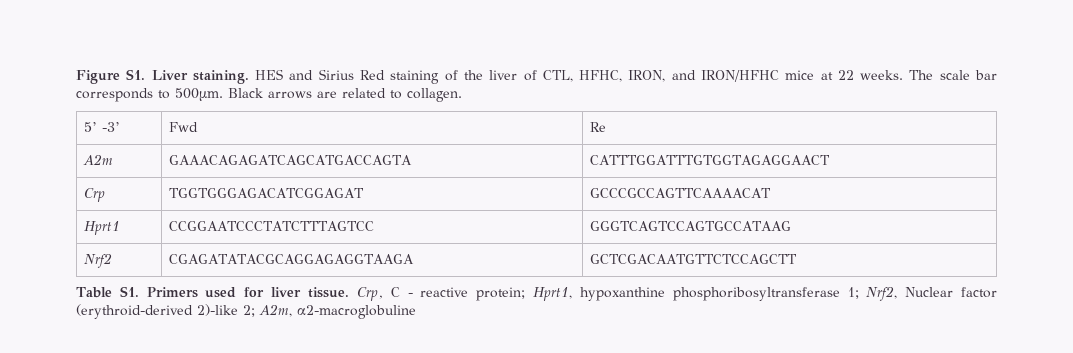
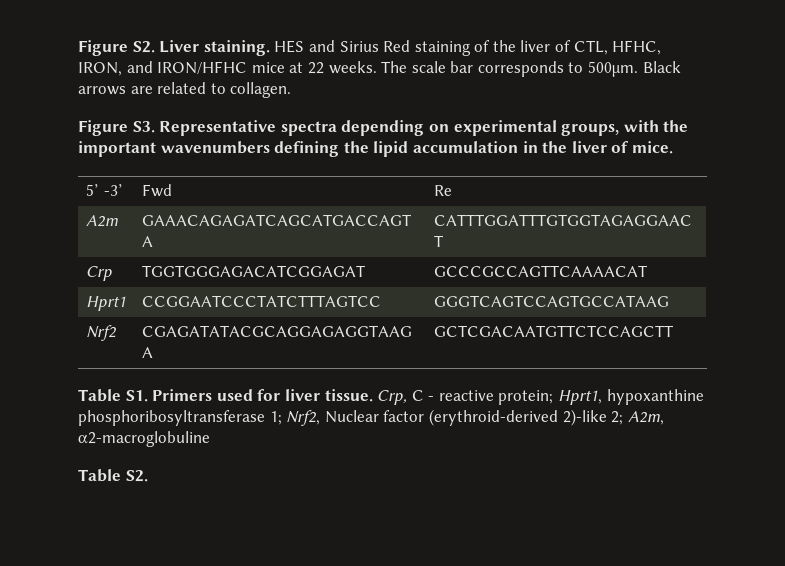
[76,69,146,84] Figure S1. -> [78,40,155,56] Figure S2.
(462, 95) none -> [78,120,689,136] [78,141,673,157] // Figure S3. Representative spectra depending on experimental groups, with the important wavenumbers defining the lipid accumulation in the liver of mice.
(416, 312) none -> [78,469,148,482] // Table S2.

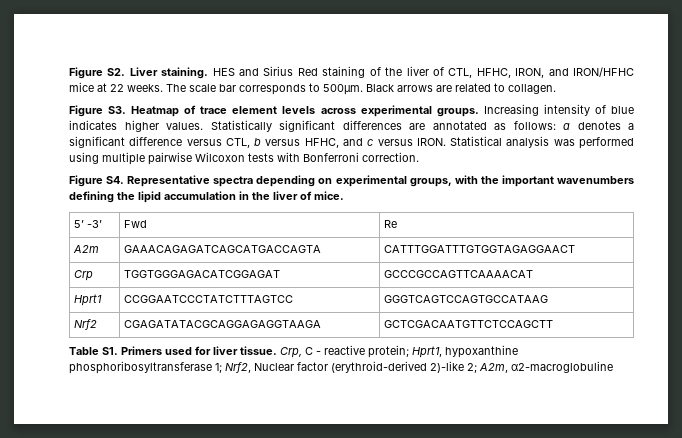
(155, 127) none -> [131,104,635,117] [69,120,634,132] [69,136,634,149] [69,152,419,165] [69,175,125,187] Heatmap of trace element levels across experimental groups. Increasing intensity of blue indicates higher values. Statistically significant differences are annotated as follows: a denotes a significant difference versus CTL, b versus HFHC, and c versus IRON. Statistical analysis was performed using multiple pairwise Wilcoxon tests with Bonferroni correction. // Figure S4.
[78,469,148,482] // Table S2. -> (613, 367) none

